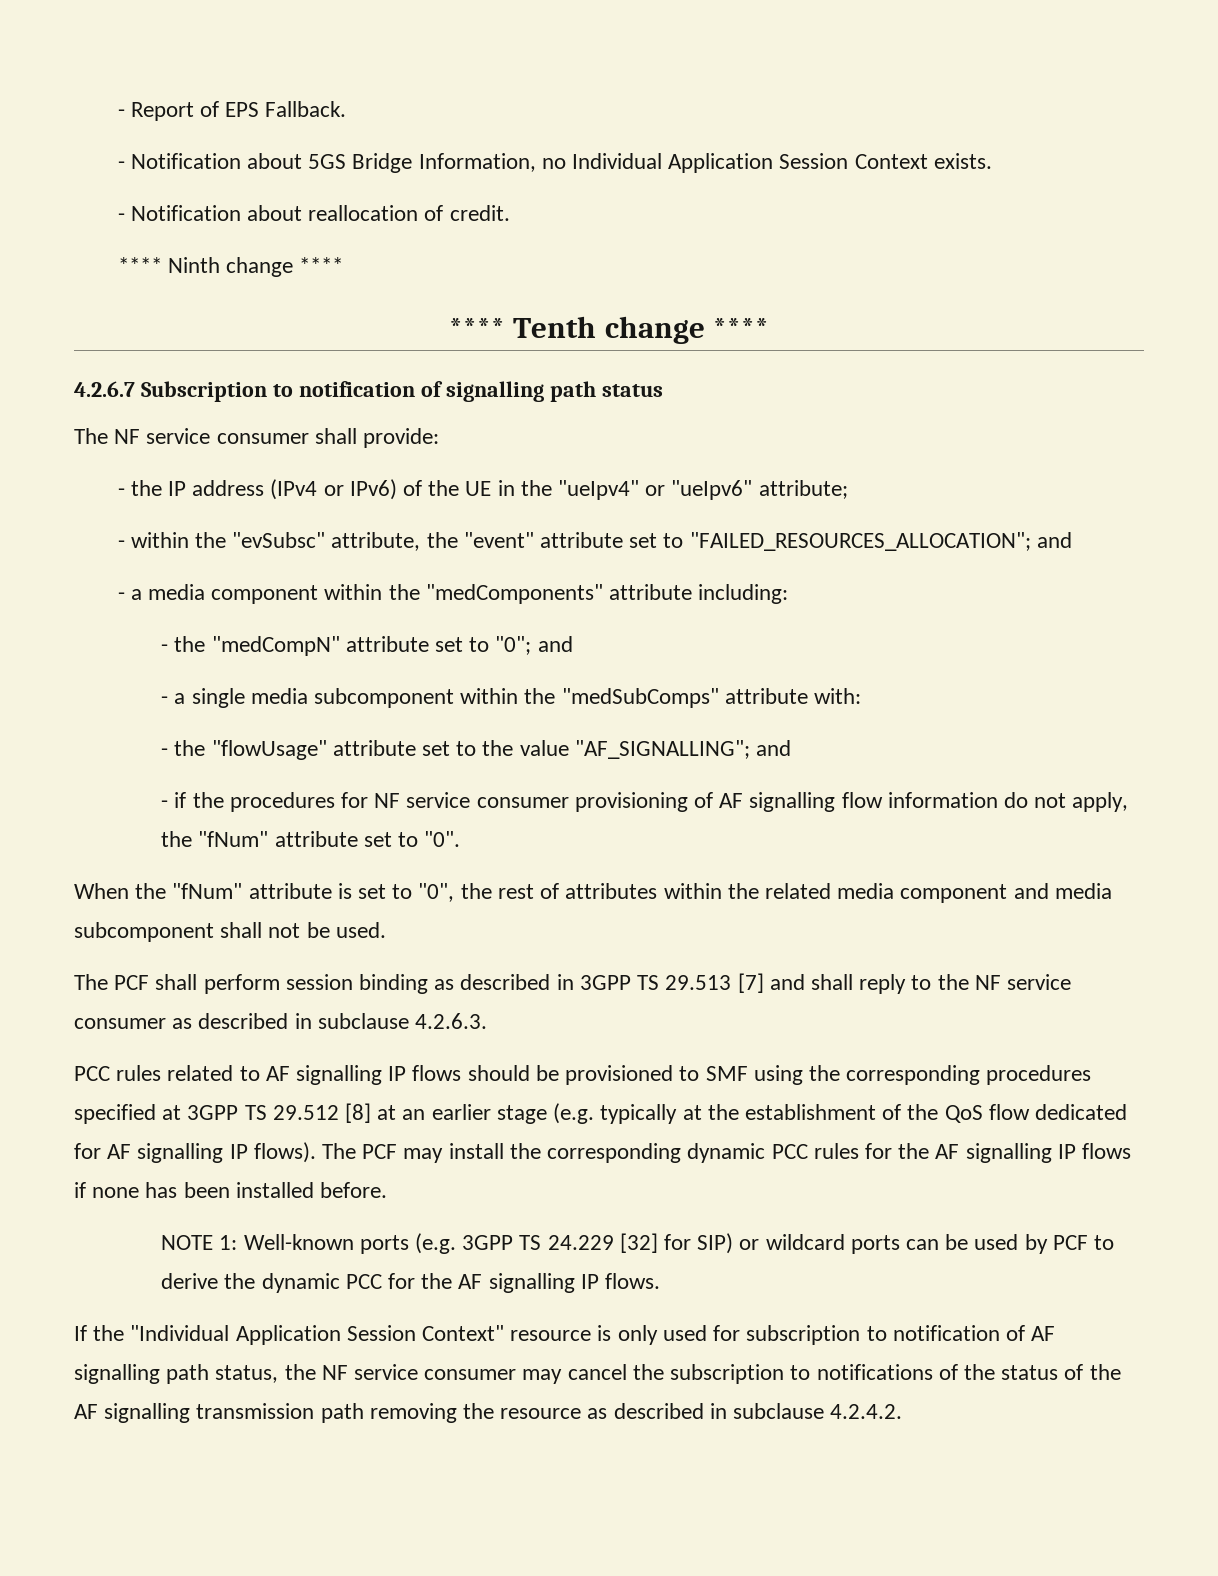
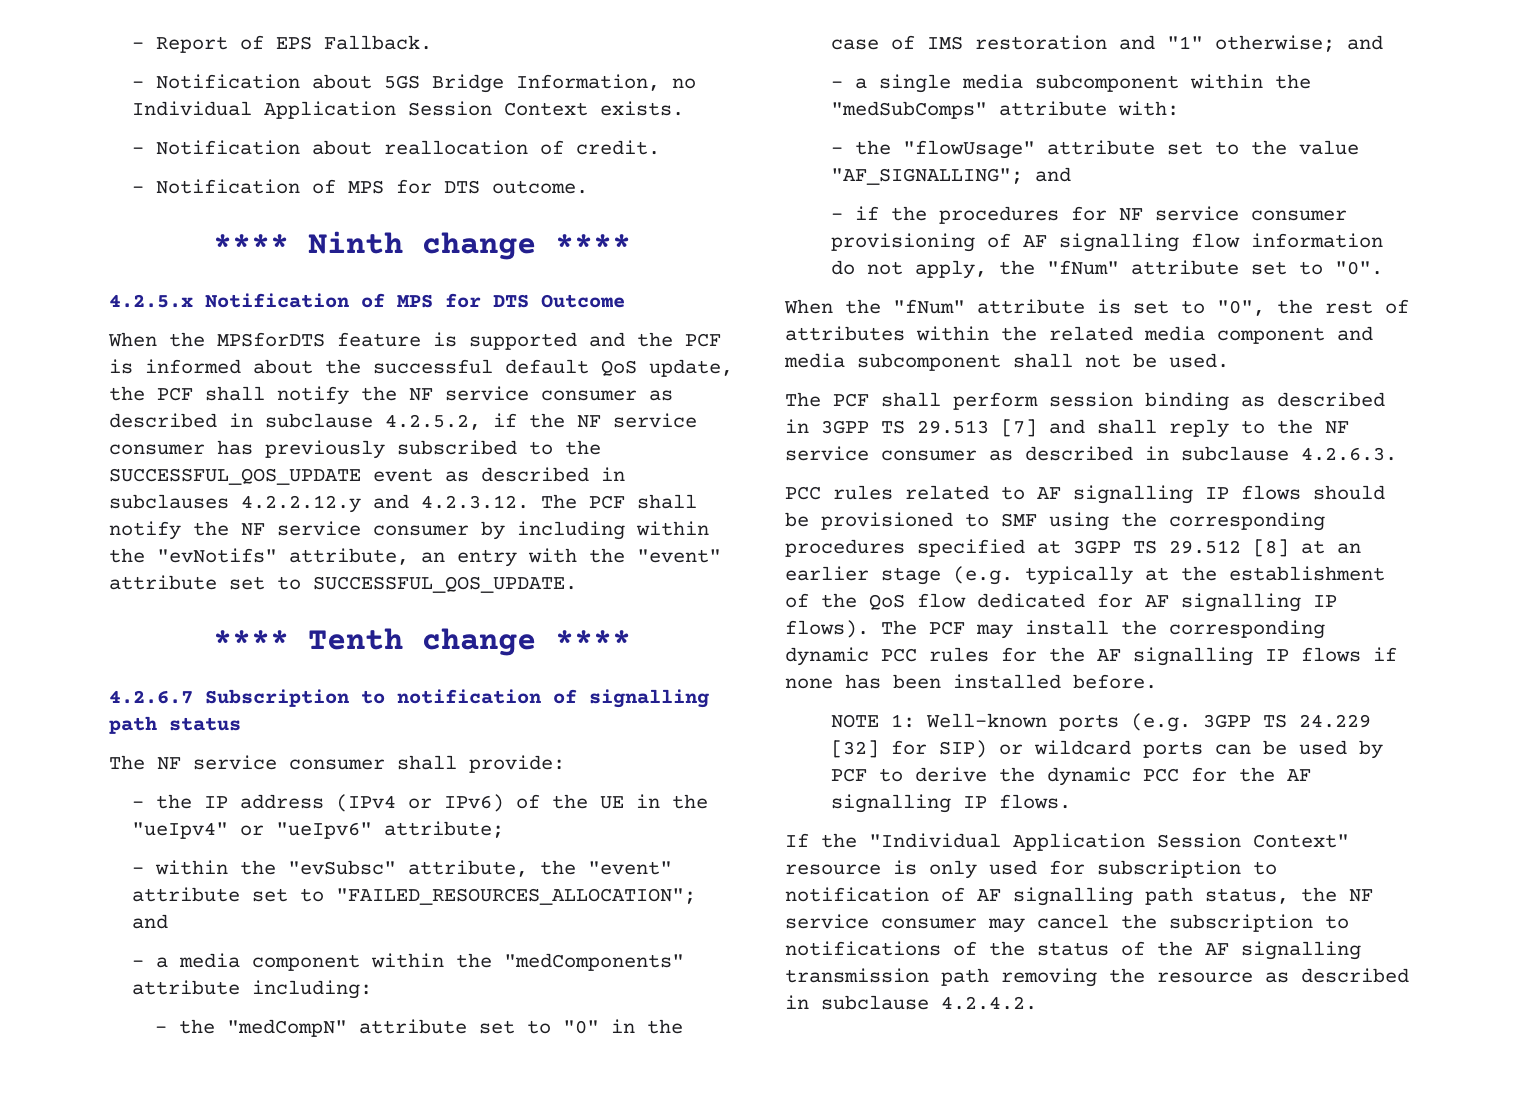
[117,257,344,277] **** Ninth change **** -> [132,179,589,194] [213,231,631,260] [109,293,625,308] [108,332,721,350] [109,359,733,377] [109,386,673,405] [109,413,697,430] [109,440,601,459] [109,467,625,485] [109,494,697,513] [109,521,709,540] [109,548,721,567] [109,575,577,593] - Notification of MPS for DTS outcome. // **** Ninth change **** // 4.2.5.x Notification of MPS for DTS Outcome // When the MPSforDTS feature is supported and the PCF is informed about the successful default QoS update, the PCF shall notify the NF service consumer as described in subclause 4.2.5.2, if the NF service consumer has previously subscribed to the SUCCESSFUL_QOS_UPDATE event as described in subclauses 4.2.2.12.y and 4.2.3.12. The PCF shall notify the NF service consumer by including within the "evNotifs" attribute, an entry with the "event" attribute set to SUCCESSFUL_QOS_UPDATE.
[495,636,532,655] "0"; -> [563,1019,684,1034] [831,35,1336,52] "0" in the case of IMS restoration and "1" otherwise;

